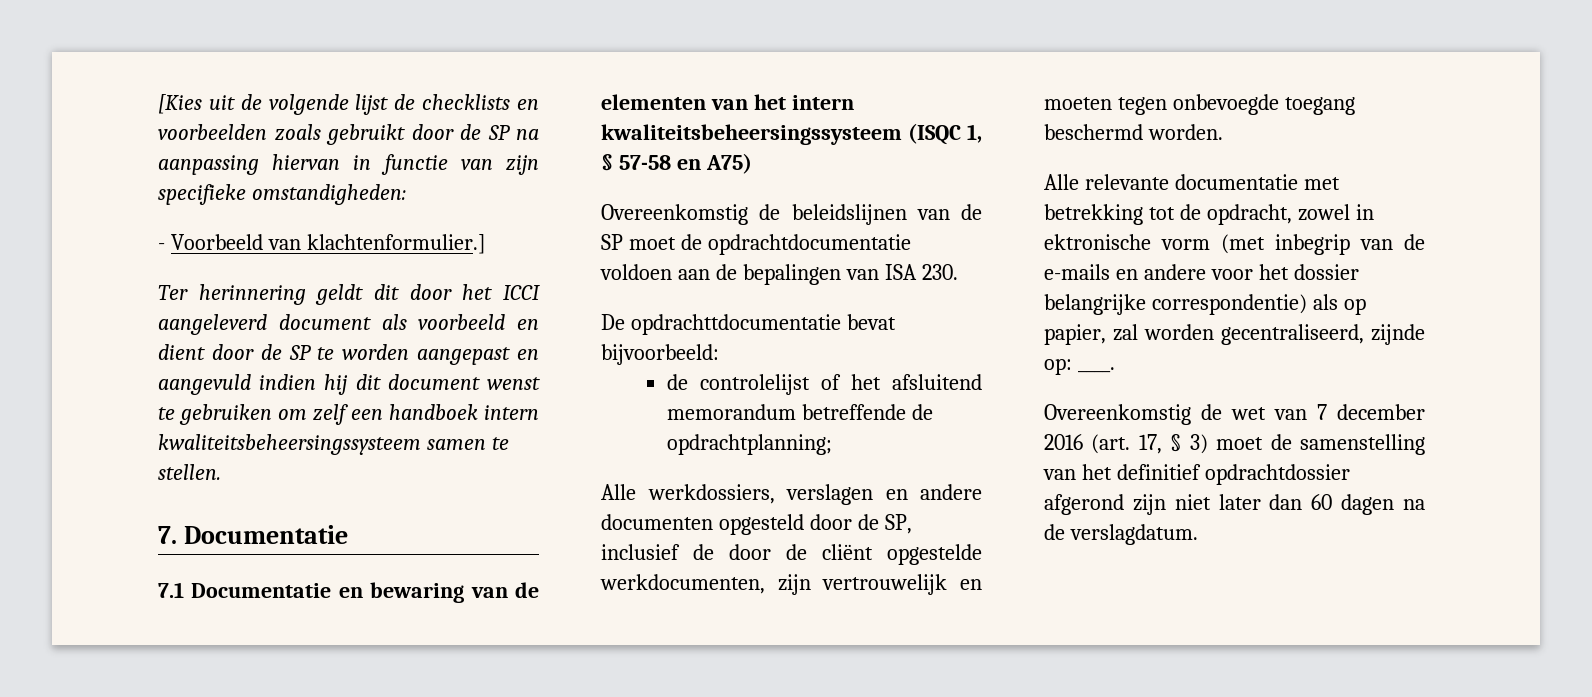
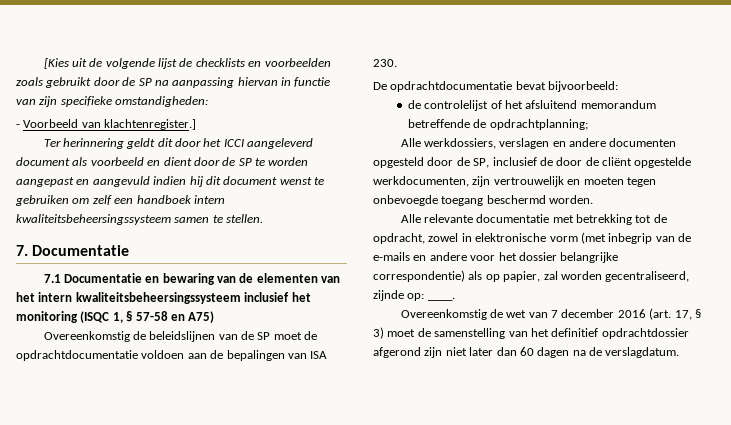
[306,234,486,254] klachtenformulier.] -> [104,119,197,130] klachtenregister.]
(902, 134) none -> [244,292,311,302] [16,311,78,323] inclusief het monitoring
[630,314,841,335] opdrachttdocumentatie -> [390,81,513,92] opdrachtdocumentatie
[1044,234,1151,250] ektronische -> [475,233,547,242] elektronische

